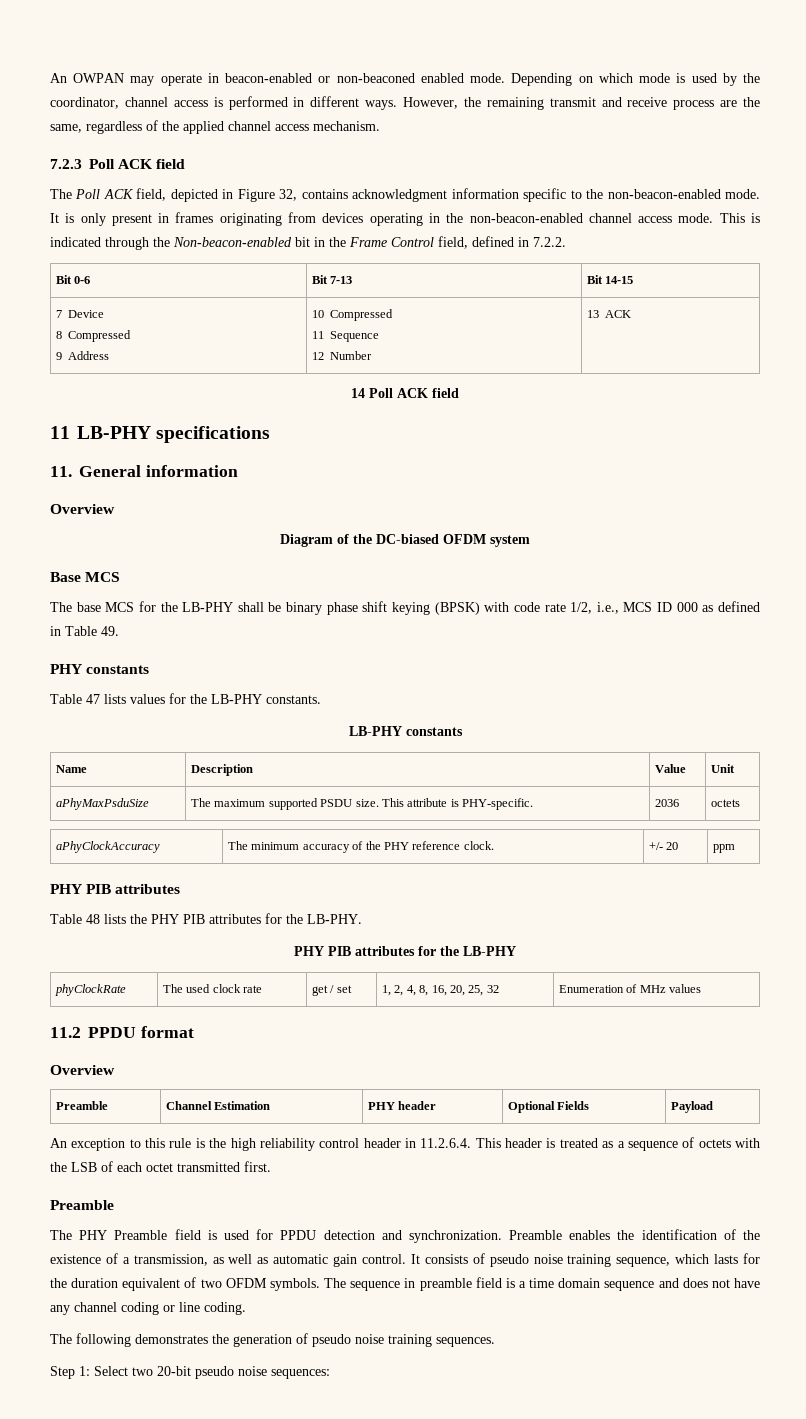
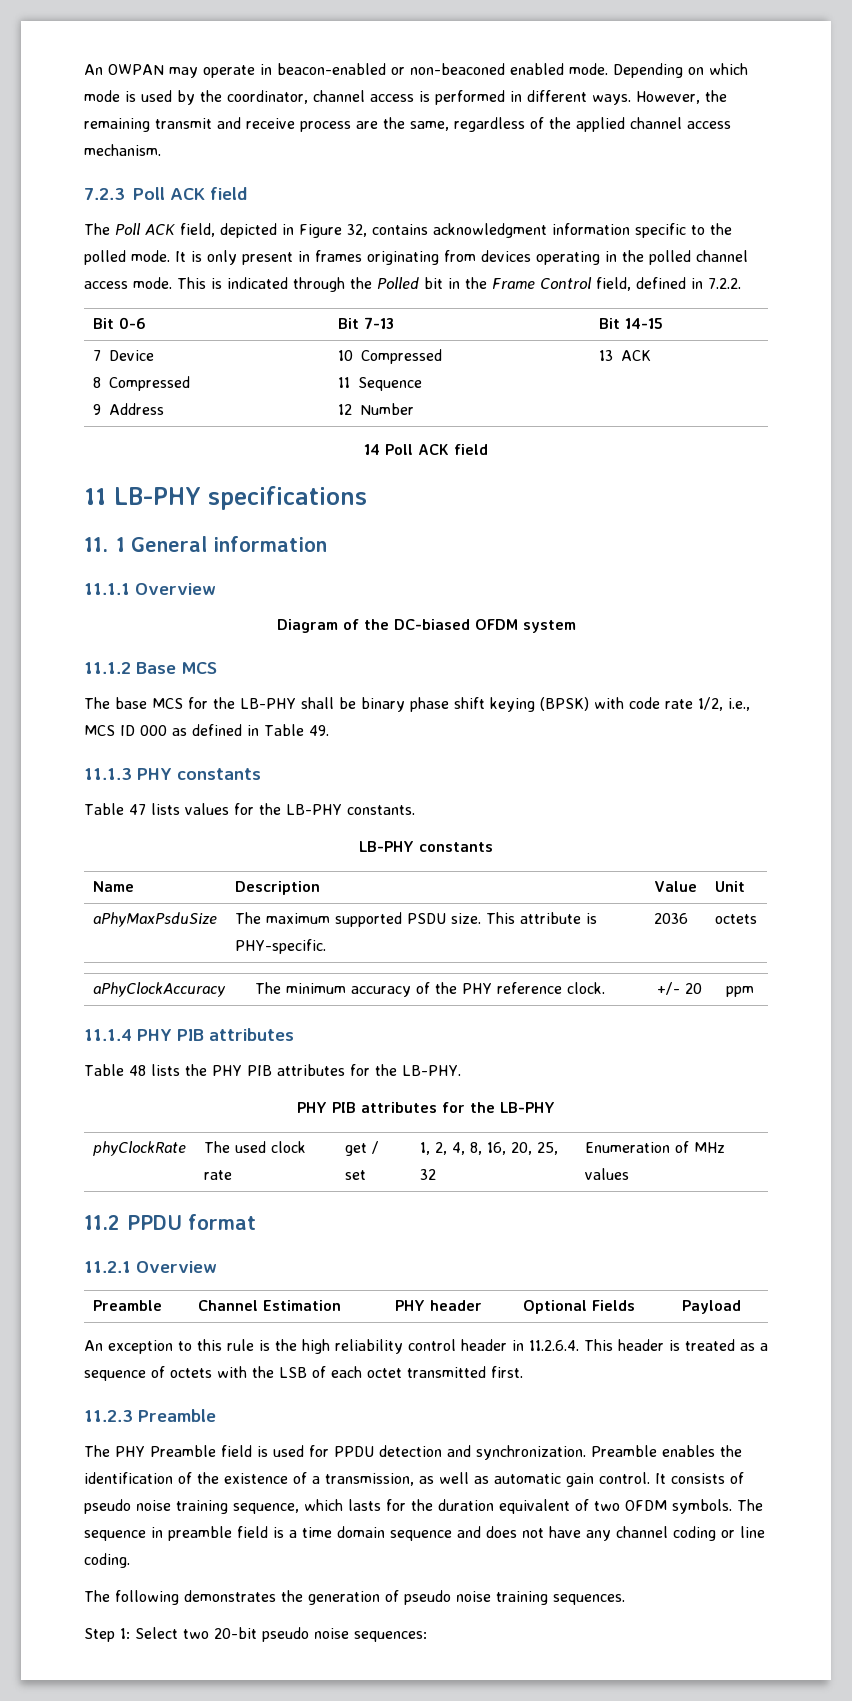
[607,189,721,199] non-beacon-enabled -> [84,250,126,265] polled
[469,213,583,223] non-beacon-enabled -> [649,250,691,265] polled
[173,237,292,247] Non-beacon-enabled -> [377,277,419,289] Polled
(72, 471) none -> [116,537,125,552] 1
(238, 471) none -> [84,583,130,595] 11.1.1
(530, 541) none -> [84,662,131,674] 11.1.2
(119, 631) none -> [84,768,132,780] 11.1.3
(735, 848) none -> [84,1029,132,1041] 11.1.4
(194, 1032) none -> [84,1261,131,1273] 11.2.1
(271, 1166) none -> [84,1410,133,1422] 11.2.3

